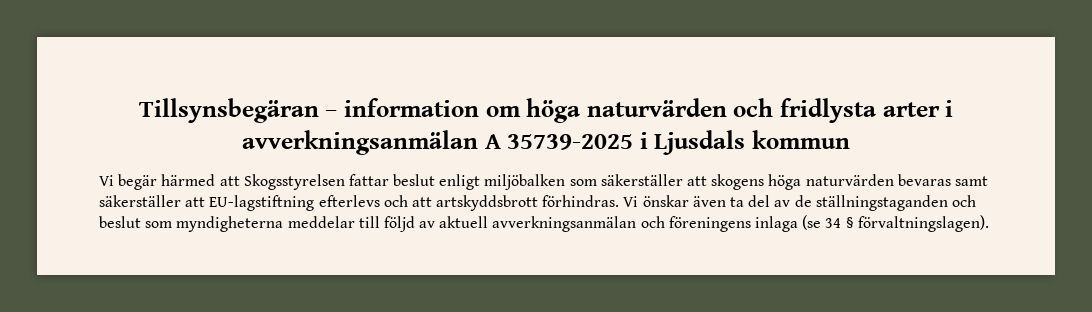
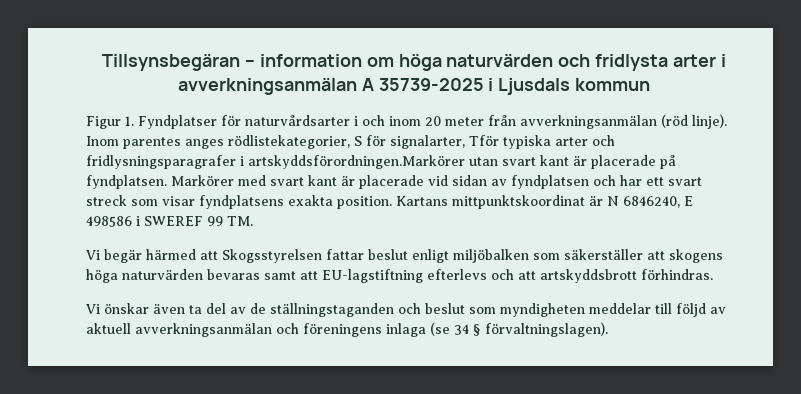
(851, 139) none -> [86,114,727,129] [86,135,615,149] [86,155,676,169] [86,175,702,189] [86,195,693,209] [86,216,253,227] // Figur 1. Fyndplatser för naturvårdsarter i och inom 20 meter från avverkningsanmälan (röd linje). Inom parentes anges rödlistekategorier, S för signalarter, Tför typiska arter och fridlysningsparagrafer i artskyddsförordningen.Markörer utan svart kant är placerade på fyndplatsen. Markörer med svart kant är placerade vid sidan av fyndplatsen och har ett svart streck som visar fyndplatsens exakta position. Kartans mittpunktskoordinat är N 6846240, E 498586 i SWEREF 99 TM.
[99,195,181,207] säkerställer -> (296, 275) none
(620, 201) none -> (713, 274) //
[176,216,284,232] myndigheterna -> [500,303,585,317] myndigheten

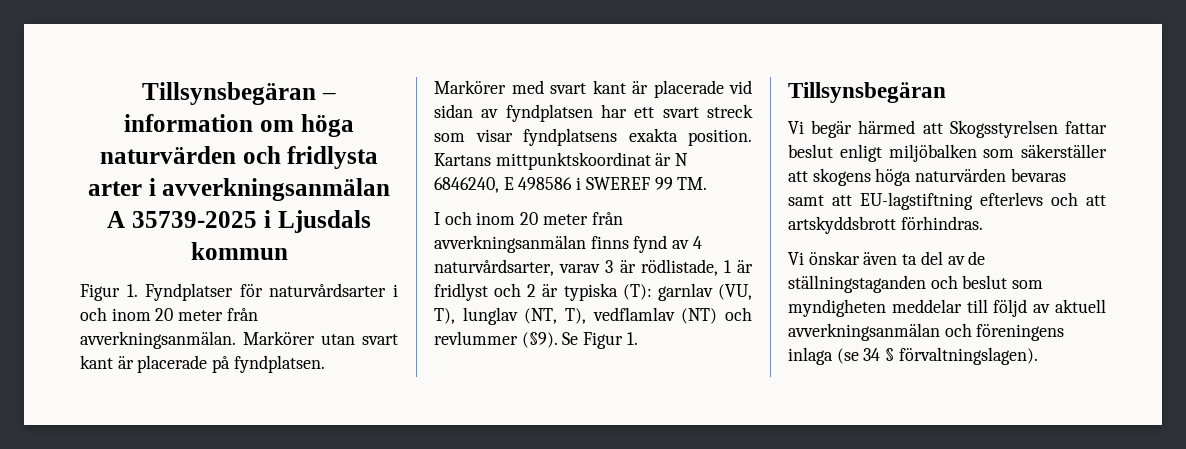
[520,114,727,129] [86,135,615,149] [86,155,465,169] avverkningsanmälan (röd linje). Inom parentes anges rödlistekategorier, S för signalarter, Tför typiska arter och fridlysningsparagrafer i artskyddsförordningen.Markörer -> [80,331,315,349] avverkningsanmälan. Markörer
[593,175,616,186] och -> (593, 113) none
(253, 221) none -> [434,211,623,225] [434,235,702,253] [434,259,753,276] [434,283,752,301] [434,307,752,325] [434,331,638,349] [788,82,946,103] // I och inom 20 meter från avverkningsanmälan finns fynd av 4 naturvårdsarter, varav 3 är rödlistade, 1 är fridlyst och 2 är typiska (T): garnlav (VU, T), lunglav (NT, T), vedflamlav (NT) och revlummer (§9). Se Figur 1. // Tillsynsbegäran

